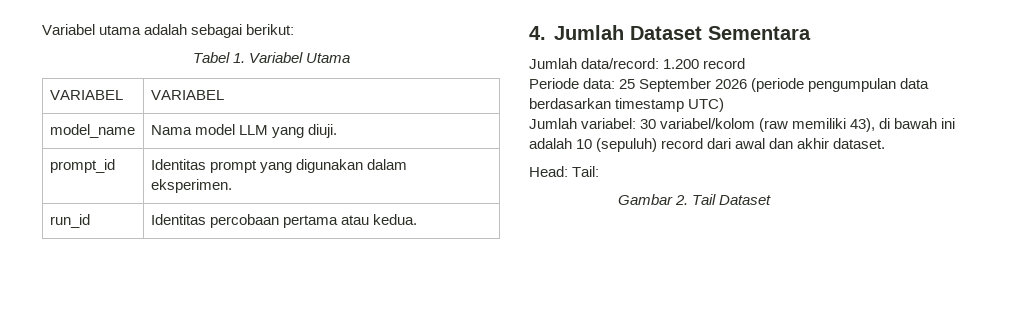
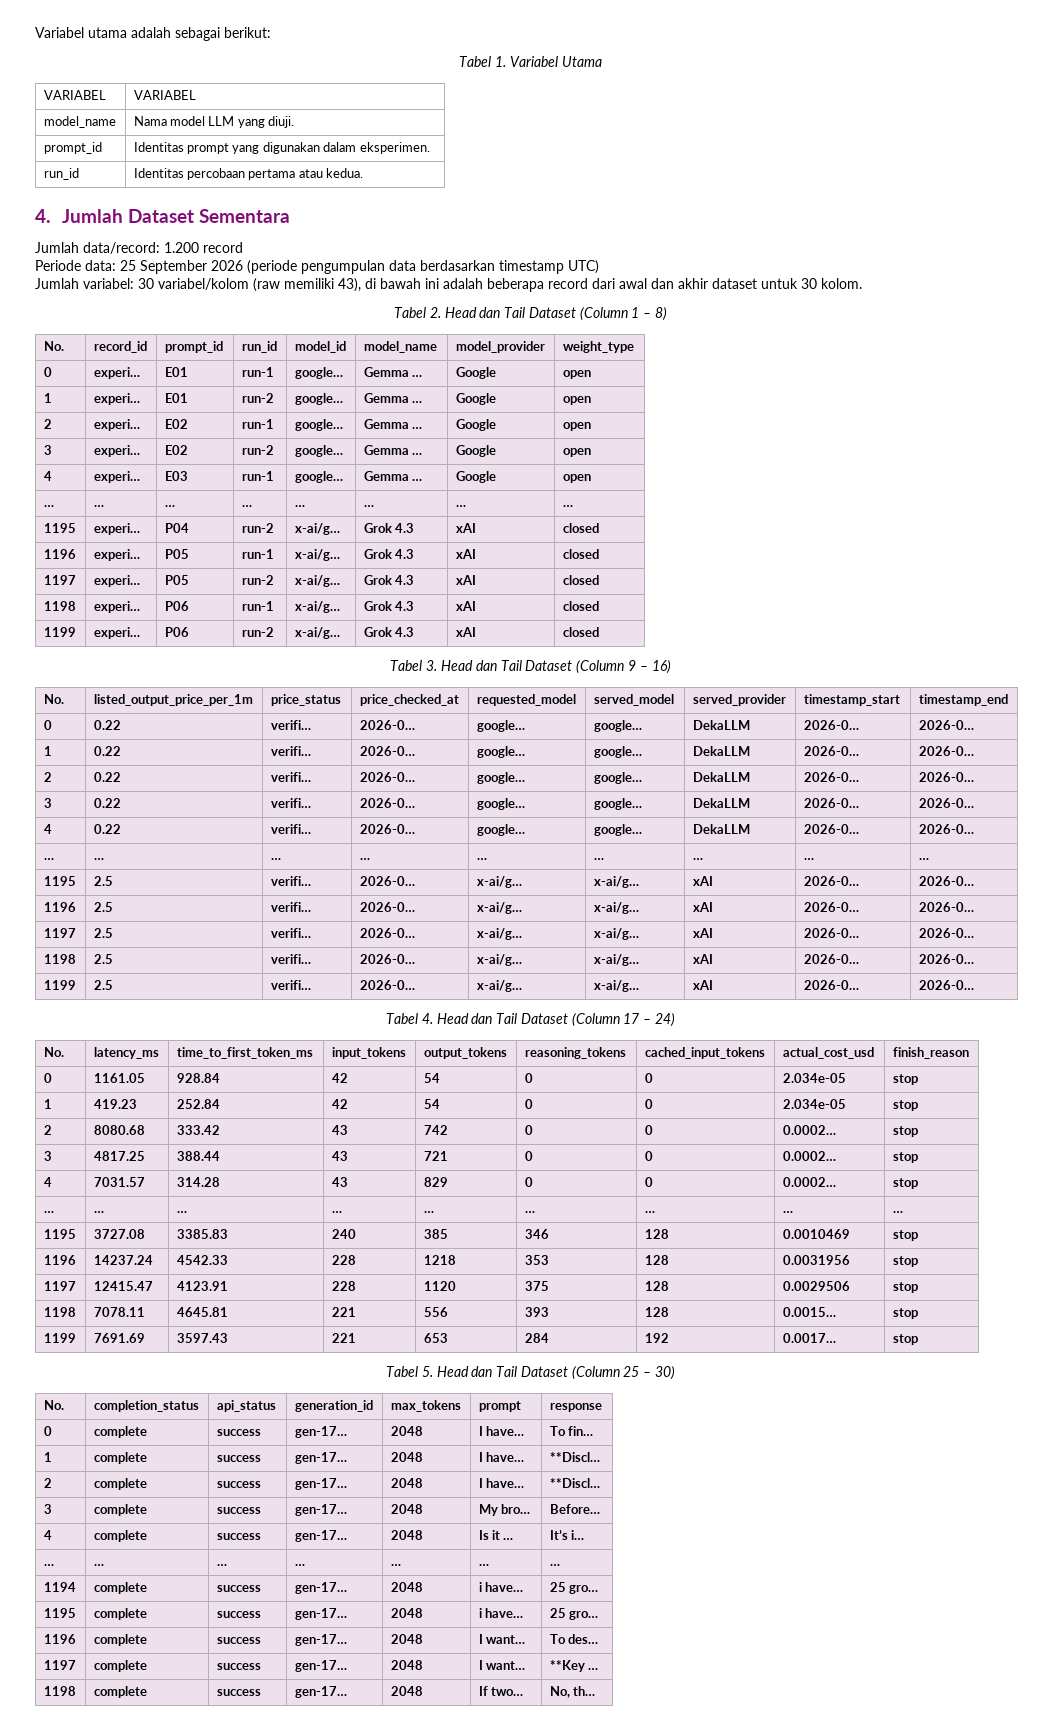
[576,138,658,152] 10 (sepuluh) -> [487,278,544,292] beberapa
[833,138,886,149] [529,166,600,177] [617,194,772,205] dataset. // Head: Tail: // Gambar 2. Tail Dataset -> [712,278,862,289] [393,307,668,321] [43,341,64,351] [93,341,147,353] [164,341,223,353] [241,341,277,353] [294,341,346,353] [363,341,437,353] [455,341,545,353] [562,341,634,353] [43,367,52,377] [93,367,140,379] [164,367,188,377] [241,367,274,377] [294,367,343,379] [363,367,423,377] [455,367,496,379] [562,370,591,379] [43,393,52,403] [93,393,140,405] [164,393,188,403] [241,393,274,403] [294,393,343,405] [363,393,423,403] [455,393,496,405] [562,396,591,405] [43,419,52,429] [93,419,140,431] [164,419,188,429] [241,419,274,429] [294,419,343,431] [363,419,423,429] [455,419,496,431] [562,422,591,431] [43,445,52,455] [93,445,140,457] [164,445,188,455] [241,445,274,455] [294,445,343,457] [363,445,423,455] [455,445,496,457] [562,448,591,457] [43,471,52,481] [93,471,140,483] [164,471,188,481] [241,471,274,481] [294,471,343,483] [363,471,423,481] [455,471,496,483] [562,474,591,483] [43,505,54,507] [93,505,104,507] [164,505,175,507] [241,505,252,507] [294,505,305,507] [363,505,374,507] [455,505,466,507] [562,505,573,507] [43,523,76,533] [93,523,140,535] [164,523,189,533] [241,523,274,533] [294,523,340,535] [363,523,415,533] [455,523,476,533] [562,523,599,533] [43,549,76,559] [93,549,140,561] [164,549,189,559] [241,549,274,559] [294,549,340,561] [363,549,415,559] [455,549,476,559] [562,549,599,559] [43,575,76,585] [93,575,140,587] [164,575,189,585] [241,575,274,585] [294,575,340,587] [363,575,415,585] [455,575,476,585] [562,575,599,585] [43,601,76,611] [93,601,140,613] [164,601,189,611] [241,601,274,611] [294,601,340,613] [363,601,415,611] [455,601,476,611] [562,601,599,611] [43,627,76,637] [93,627,140,639] [164,627,189,637] [241,627,274,637] [294,627,340,639] [363,627,415,637] [455,627,476,637] [562,627,599,637] [390,660,671,674] [43,694,64,704] [93,694,253,706] [270,694,341,706] [359,694,459,706] [476,694,576,706] [593,694,674,706] [692,694,786,706] [803,694,900,706] [918,694,1008,706] [43,720,52,730] [93,720,121,730] [270,720,311,730] [359,720,415,730] [476,720,525,732] [593,720,642,732] [692,720,750,730] [803,720,859,730] [918,720,974,730] [43,746,52,756] [93,746,121,756] [270,746,311,756] [359,746,415,756] [476,746,525,758] [593,746,642,758] [692,746,750,756] [803,746,859,756] [918,746,974,756] [43,772,52,782] [93,772,121,782] [270,772,311,782] [359,772,415,782] [476,772,525,784] [593,772,642,784] [692,772,750,782] [803,772,859,782] [918,772,974,782] [43,798,52,808] [93,798,121,808] [270,798,311,808] [359,798,415,808] [476,798,525,810] [593,798,642,810] [692,798,750,808] [803,798,859,808] [918,798,974,808] [43,824,52,834] [93,824,121,834] [270,824,311,834] [359,824,415,834] [476,824,525,836] [593,824,642,836] [692,824,750,834] [803,824,859,834] [918,824,974,834] [43,858,54,860] [93,858,104,860] [270,858,281,860] [359,858,370,860] [476,858,487,860] [593,858,604,860] [692,858,703,860] [803,858,814,860] [918,858,929,860] [43,876,76,886] [93,876,113,886] [270,876,311,886] [359,876,415,886] [476,876,522,888] [593,876,639,888] [692,876,713,886] [803,876,859,886] [918,876,974,886] [43,902,76,912] [93,902,113,912] [270,902,311,912] [359,902,415,912] [476,902,522,914] [593,902,639,914] [692,902,713,912] [803,902,859,912] [918,902,974,912] [43,928,76,938] [93,928,113,938] [270,928,311,938] [359,928,415,938] [476,928,522,940] [593,928,639,940] [692,928,713,938] [803,928,859,938] [918,928,974,938] [43,954,76,964] [93,954,113,964] [270,954,311,964] [359,954,415,964] [476,954,522,966] [593,954,639,966] [692,954,713,964] [803,954,859,964] [918,954,974,964] [43,980,76,990] [93,980,113,990] [270,980,311,990] [359,980,415,990] [476,980,522,992] [593,980,639,992] [692,980,713,990] [803,980,859,990] [918,980,974,990] [385,1013,676,1027] [43,1047,64,1057] [93,1047,159,1059] [176,1047,313,1059] [331,1047,406,1059] [423,1047,507,1059] [524,1047,626,1059] [644,1047,765,1059] [782,1047,874,1059] [892,1047,969,1059] [43,1073,52,1083] [93,1073,145,1083] [176,1073,220,1083] [331,1073,348,1083] [423,1073,440,1083] [524,1073,533,1083] [644,1073,653,1083] [782,1073,846,1083] [892,1074,918,1085] [43,1099,52,1109] [93,1099,137,1109] [176,1099,220,1109] [331,1099,348,1109] [423,1099,440,1109] [524,1099,533,1109] [644,1099,653,1109] [782,1099,846,1109] [892,1100,918,1111] [43,1125,52,1135] [93,1125,145,1135] [176,1125,220,1135] [331,1125,348,1135] [423,1125,448,1135] [524,1125,533,1135] [644,1125,653,1135] [782,1125,836,1135] [892,1126,918,1137] [43,1151,52,1161] [93,1151,145,1161] [176,1151,220,1161] [331,1151,348,1161] [423,1151,448,1161] [524,1151,533,1161] [644,1151,653,1161] [782,1151,836,1161] [892,1152,918,1163] [43,1177,52,1187] [93,1177,145,1187] [176,1177,220,1187] [331,1177,348,1187] [423,1177,448,1187] [524,1177,533,1187] [644,1177,653,1187] [782,1177,836,1187] [892,1178,918,1189] [43,1211,54,1213] [93,1211,104,1213] [176,1211,187,1213] [331,1211,342,1213] [423,1211,434,1213] [524,1211,535,1213] [644,1211,655,1213] [782,1211,793,1213] [892,1211,903,1213] [43,1229,76,1239] [93,1229,145,1239] [176,1229,228,1239] [331,1229,356,1239] [423,1229,448,1239] [524,1229,549,1239] [644,1229,669,1239] [782,1229,850,1239] [892,1230,918,1241] [43,1255,76,1265] [93,1255,153,1265] [176,1255,228,1265] [331,1255,356,1265] [423,1255,456,1265] [524,1255,549,1265] [644,1255,669,1265] [782,1255,850,1265] [892,1256,918,1267] [43,1281,76,1291] [93,1281,153,1291] [176,1281,228,1291] [331,1281,356,1291] [423,1281,456,1291] [524,1281,549,1291] [644,1281,669,1291] [782,1281,850,1291] [892,1282,918,1293] [43,1307,76,1317] [93,1307,145,1317] [176,1307,228,1317] [331,1307,356,1317] [423,1307,448,1317] [524,1307,549,1317] [644,1307,669,1317] [782,1307,836,1317] [892,1308,918,1319] [43,1333,76,1343] [93,1333,145,1343] [176,1333,228,1343] [331,1333,356,1343] [423,1333,448,1343] [524,1333,549,1343] [644,1333,669,1343] [782,1333,836,1343] [892,1334,918,1345] [385,1366,676,1380] [43,1400,64,1410] [93,1400,199,1412] [216,1400,276,1412] [294,1400,373,1412] [390,1400,461,1412] [478,1401,521,1412] [549,1403,602,1412] [43,1426,52,1436] [93,1426,147,1438] [216,1429,261,1436] [294,1426,347,1438] [390,1426,423,1436] [478,1426,525,1436] [549,1426,594,1436] [43,1452,52,1462] [93,1452,147,1464] [216,1455,261,1462] [294,1452,347,1464] [390,1452,423,1462] [478,1452,525,1462] [549,1452,600,1462] [43,1478,52,1488] [93,1478,147,1490] [216,1481,261,1488] [294,1478,347,1490] [390,1478,423,1488] [478,1478,525,1488] [549,1478,600,1488] [43,1504,52,1514] [93,1504,147,1516] [216,1507,261,1514] [294,1504,347,1516] [390,1504,423,1514] [478,1504,531,1516] [549,1504,600,1514] [43,1530,52,1540] [93,1530,147,1542] [216,1533,261,1540] [294,1530,347,1542] [390,1530,423,1540] [478,1530,514,1540] [549,1530,585,1540] [43,1564,54,1566] [93,1564,104,1566] [216,1564,227,1566] [294,1564,305,1566] [390,1564,401,1566] [478,1564,489,1566] [549,1564,560,1566] [43,1582,76,1592] [93,1582,147,1594] [216,1585,261,1592] [294,1582,347,1594] [390,1582,423,1592] [478,1582,524,1592] [549,1582,599,1594] [43,1608,76,1618] [93,1608,147,1620] [216,1611,261,1618] [294,1608,347,1620] [390,1608,423,1618] [478,1608,524,1618] [549,1608,599,1620] [43,1634,76,1644] [93,1634,147,1646] [216,1637,261,1644] [294,1634,347,1646] [390,1634,423,1644] [478,1634,526,1644] [549,1634,599,1644] [43,1660,76,1670] [93,1660,147,1672] [216,1663,261,1670] [294,1660,347,1672] [390,1660,423,1670] [478,1660,526,1670] [549,1660,599,1672] [43,1686,76,1696] [93,1686,147,1698] [216,1689,261,1696] [294,1686,347,1698] [390,1686,423,1696] [478,1686,524,1696] [549,1686,596,1698] dataset untuk 30 kolom. // Tabel 2. Head dan Tail Dataset (Column 1 – 8) // No. | record_id | prompt_id | run_id | model_id | model_name | model_provider | weight_type // 0 | experi… | E01 | run-1 | google… | Gemma … | Google | open // 1 | experi… | E01 | run-2 | google… | Gemma … | Google | open // 2 | experi… | E02 | run-1 | google… | Gemma … | Google | open // 3 | experi… | E02 | run-2 | google… | Gemma … | Google | open // 4 | experi… | E03 | run-1 | google… | Gemma … | Google | open // … | … | … | … | … | … | … | … // 1195 | experi… | P04 | run-2 | x-ai/g… | Grok 4.3 | xAI | closed // 1196 | experi… | P05 | run-1 | x-ai/g… | Grok 4.3 | xAI | closed // 1197 | experi… | P05 | run-2 | x-ai/g… | Grok 4.3 | xAI | closed // 1198 | experi… | P06 | run-1 | x-ai/g… | Grok 4.3 | xAI | closed // 1199 | experi… | P06 | run-2 | x-ai/g… | Grok 4.3 | xAI | closed // Tabel 3. Head dan Tail Dataset (Column 9 – 16) // No. | listed_output_price_per_1m | price_status | price_checked_at | requested_model | served_model | served_provider | timestamp_start | timestamp_end // 0 | 0.22 | verifi… | 2026-0… | google… | google… | DekaLLM | 2026-0… | 2026-0… // 1 | 0.22 | verifi… | 2026-0… | google… | google… | DekaLLM | 2026-0… | 2026-0… // 2 | 0.22 | verifi… | 2026-0… | google… | google… | DekaLLM | 2026-0… | 2026-0… // 3 | 0.22 | verifi… | 2026-0… | google… | google… | DekaLLM | 2026-0… | 2026-0… // 4 | 0.22 | verifi… | 2026-0… | google… | google… | DekaLLM | 2026-0… | 2026-0… // … | … | … | … | … | … | … | … | … // 1195 | 2.5 | verifi… | 2026-0… | x-ai/g… | x-ai/g… | xAI | 2026-0… | 2026-0… // 1196 | 2.5 | verifi… | 2026-0… | x-ai/g… | x-ai/g… | xAI | 2026-0… | 2026-0… // 1197 | 2.5 | verifi… | 2026-0… | x-ai/g… | x-ai/g… | xAI | 2026-0… | 2026-0… // 1198 | 2.5 | verifi… | 2026-0… | x-ai/g… | x-ai/g… | xAI | 2026-0… | 2026-0… // 1199 | 2.5 | verifi… | 2026-0… | x-ai/g… | x-ai/g… | xAI | 2026-0… | 2026-0… // Tabel 4. Head dan Tail Dataset (Column 17 – 24) // No. | latency_ms | time_to_first_token_ms | input_tokens | output_tokens | reasoning_tokens | cached_input_tokens | actual_cost_usd | finish_reason // 0 | 1161.05 | 928.84 | 42 | 54 | 0 | 0 | 2.034e-05 | stop // 1 | 419.23 | 252.84 | 42 | 54 | 0 | 0 | 2.034e-05 | stop // 2 | 8080.68 | 333.42 | 43 | 742 | 0 | 0 | 0.0002… | stop // 3 | 4817.25 | 388.44 | 43 | 721 | 0 | 0 | 0.0002… | stop // 4 | 7031.57 | 314.28 | 43 | 829 | 0 | 0 | 0.0002… | stop // … | … | … | … | … | … | … | … | … // 1195 | 3727.08 | 3385.83 | 240 | 385 | 346 | 128 | 0.0010469 | stop // 1196 | 14237.24 | 4542.33 | 228 | 1218 | 353 | 128 | 0.0031956 | stop // 1197 | 12415.47 | 4123.91 | 228 | 1120 | 375 | 128 | 0.0029506 | stop // 1198 | 7078.11 | 4645.81 | 221 | 556 | 393 | 128 | 0.0015… | stop // 1199 | 7691.69 | 3597.43 | 221 | 653 | 284 | 192 | 0.0017… | stop // Tabel 5. Head dan Tail Dataset (Column 25 – 30) // No. | completion_status | api_status | generation_id | max_tokens | prompt | response // 0 | complete | success | gen-17… | 2048 | I have… | To fin… // 1 | complete | success | gen-17… | 2048 | I have… | **Discl… // 2 | complete | success | gen-17… | 2048 | I have… | **Discl… // 3 | complete | success | gen-17… | 2048 | My bro… | Before… // 4 | complete | success | gen-17… | 2048 | Is it … | It’s i… // … | … | … | … | … | … | … // 1194 | complete | success | gen-17… | 2048 | i have… | 25 gro… // 1195 | complete | success | gen-17… | 2048 | i have… | 25 gro… // 1196 | complete | success | gen-17… | 2048 | I want… | To des… // 1197 | complete | success | gen-17… | 2048 | I want… | **Key … // 1198 | complete | success | gen-17… | 2048 | If two… | No, th…

